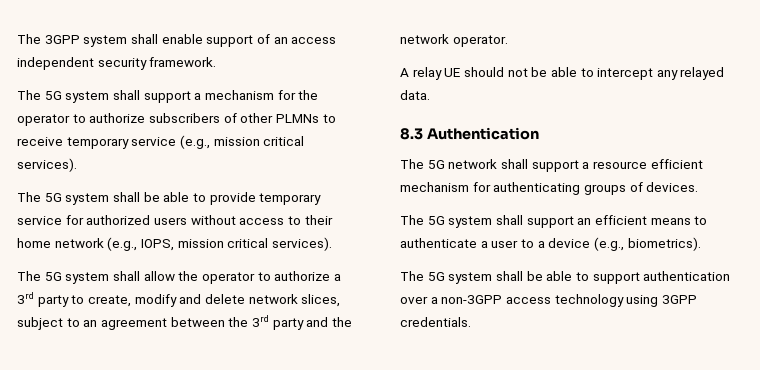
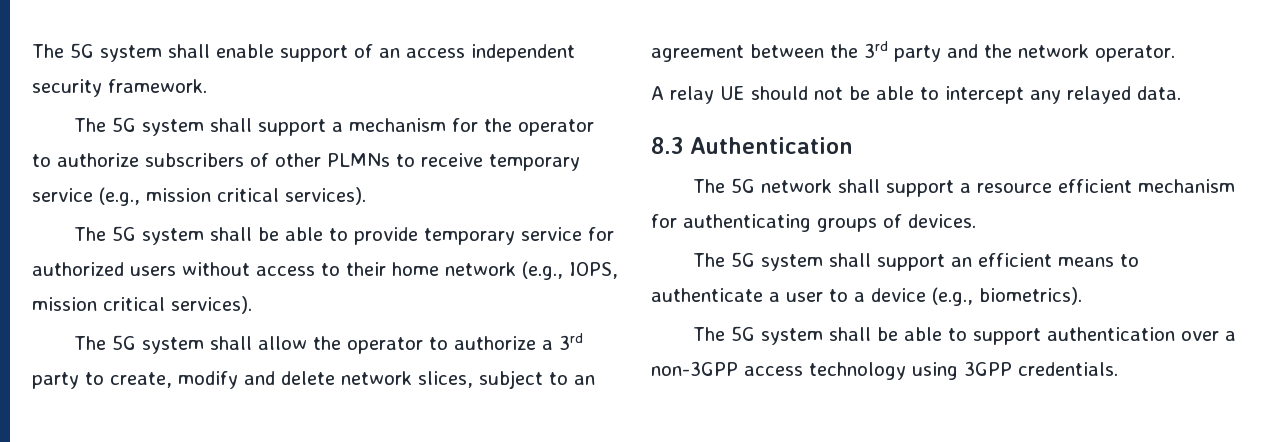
[17,34,80,44] The 3GPP -> [32,43,94,58] The 5G

